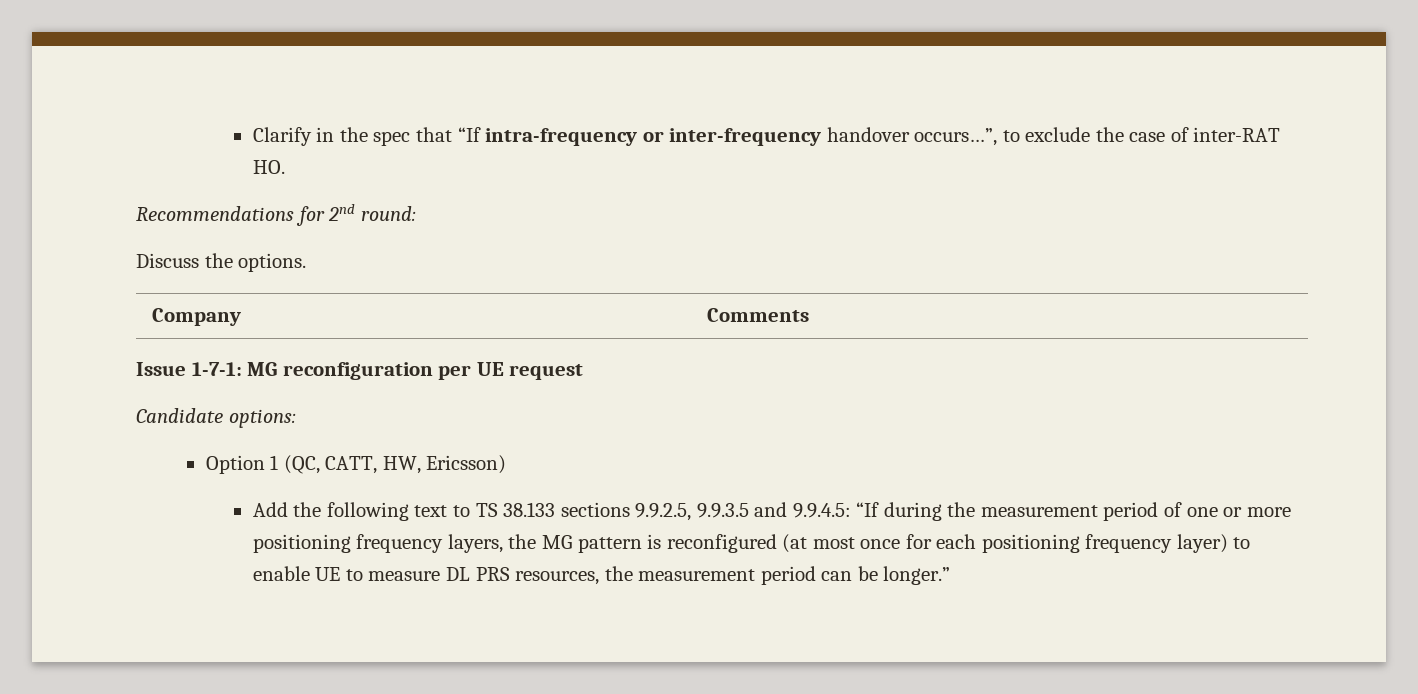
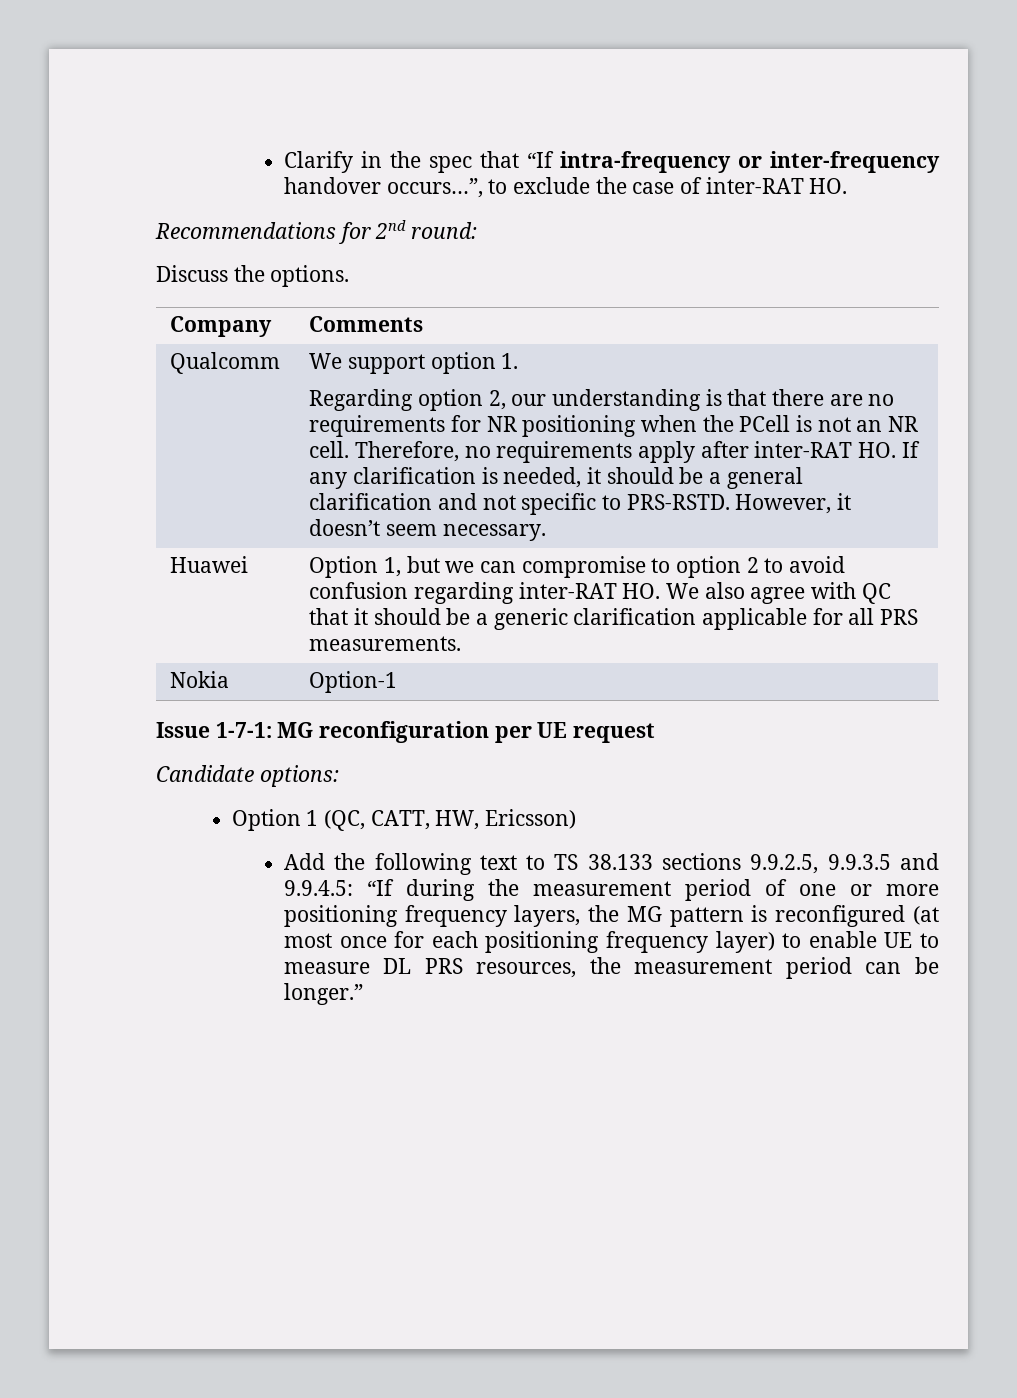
(809, 315) none -> [170,352,281,374] [309,352,519,374] [309,389,895,411] [309,415,919,437] [309,441,920,463] [309,467,803,489] [309,493,852,515] [309,519,546,541] [170,556,249,573] [309,556,846,578] [309,582,891,604] [309,608,919,630] [309,636,462,651] [170,671,230,688] [309,671,398,693] // Qualcomm | We support option 1. // Regarding option 2, our understanding is that there are no requirements for NR positioning when the PCell is not an NR cell. Therefore, no requirements apply after inter-RAT HO. If any clarification is needed, it should be a general clarification and not specific to PRS-RSTD. However, it doesn’t seem necessary. // Huawei | Option 1, but we can compromise to option 2 to avoid confusion regarding inter-RAT HO. We also agree with QC that it should be a generic clarification applicable for all PRS measurements. // Nokia | Option-1

